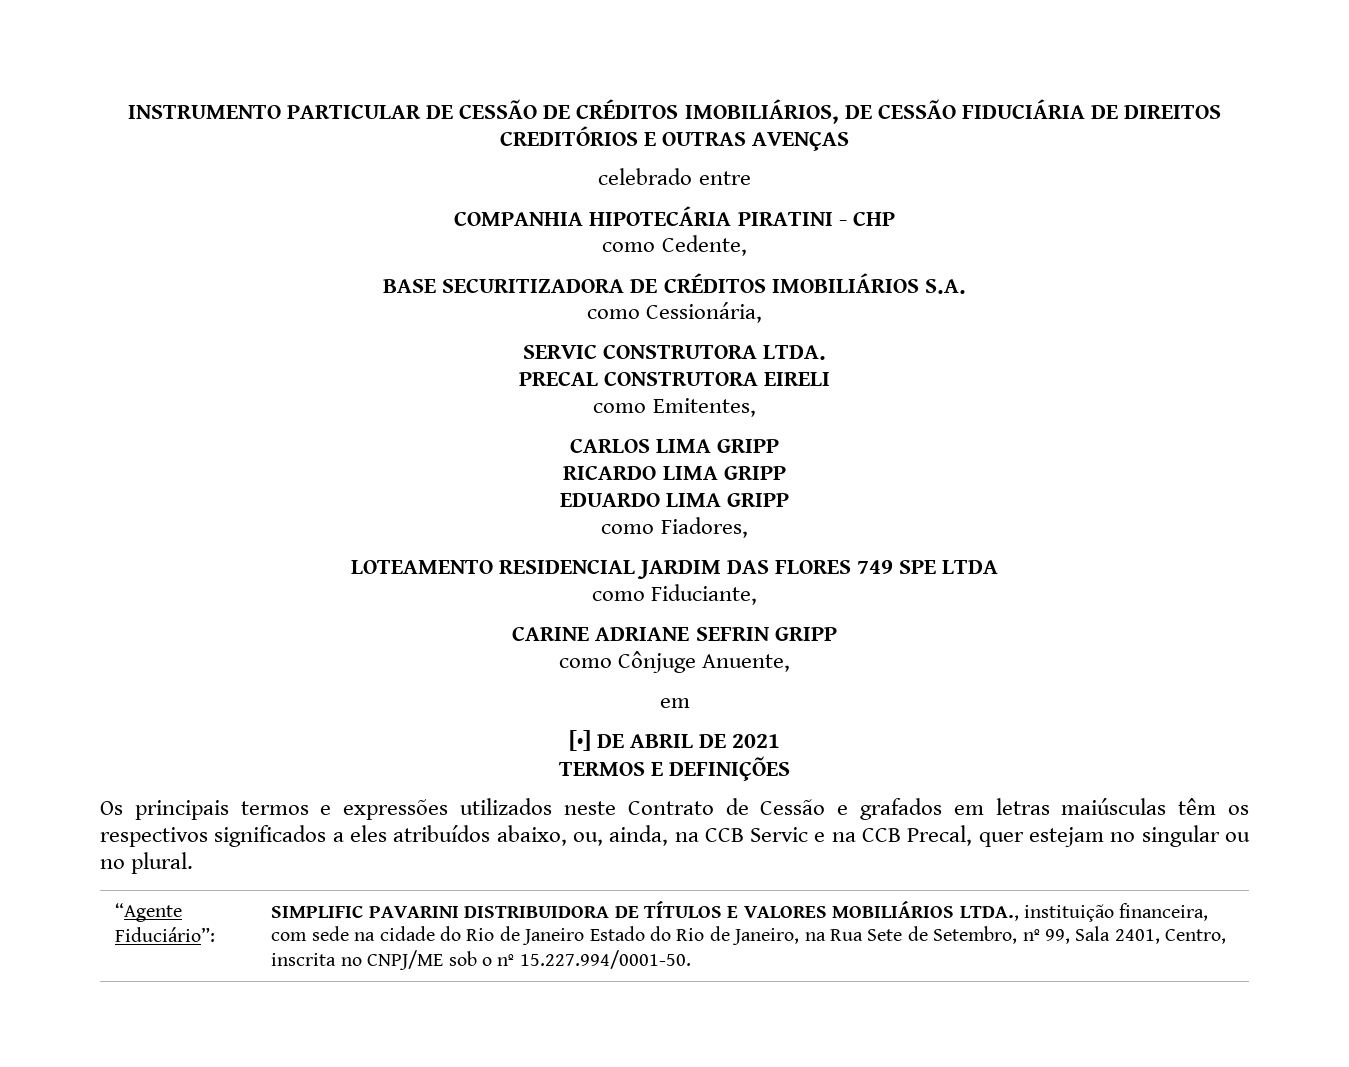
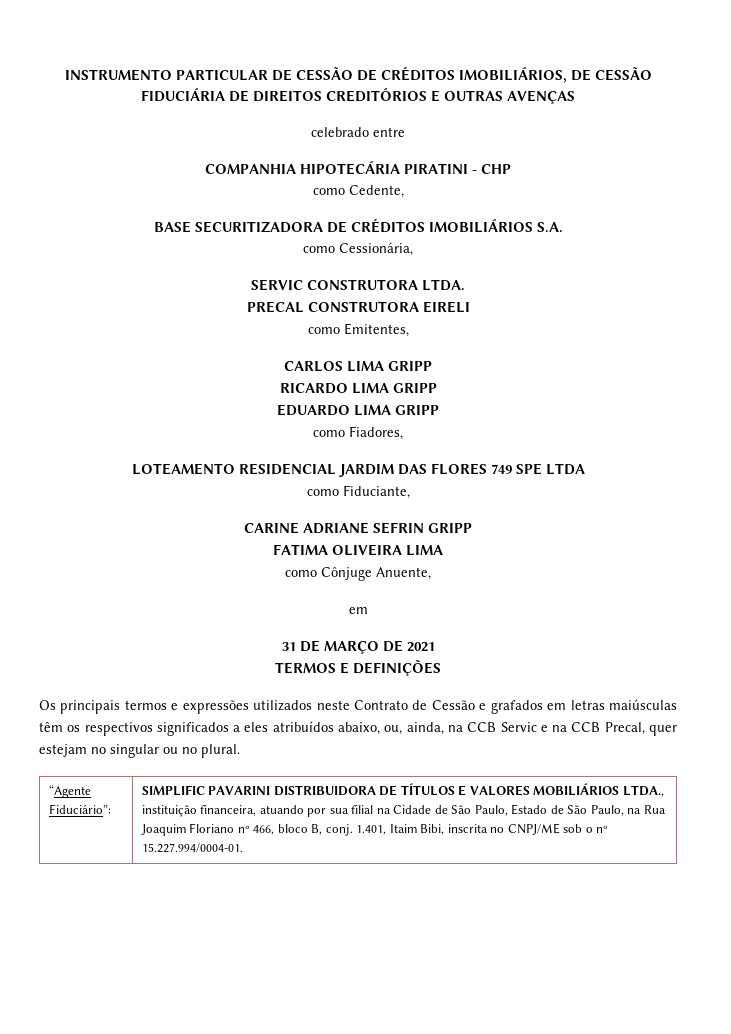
(837, 634) none -> [273,544,443,556] // FATIMA OLIVEIRA LIMA
[568,730,693,751] [•] DE ABRIL -> [281,640,379,654] 31 DE MARÇO
[271,926,1227,945] com sede na cidade do Rio de Janeiro Estado do Rio de Janeiro, na Rua Sete de Setembro, nº 99, Sala 2401, Centro, -> [259,804,666,817] [140,823,445,836] atuando por sua filial na Cidade de São Paulo, Estado de São Paulo, na Rua Joaquim Floriano nº 466, bloco B, conj. 1.401, Itaim Bibi,
[519,950,691,969] 15.227.994/0001-50. -> [141,843,243,853] 15.227.994/0004-01.

